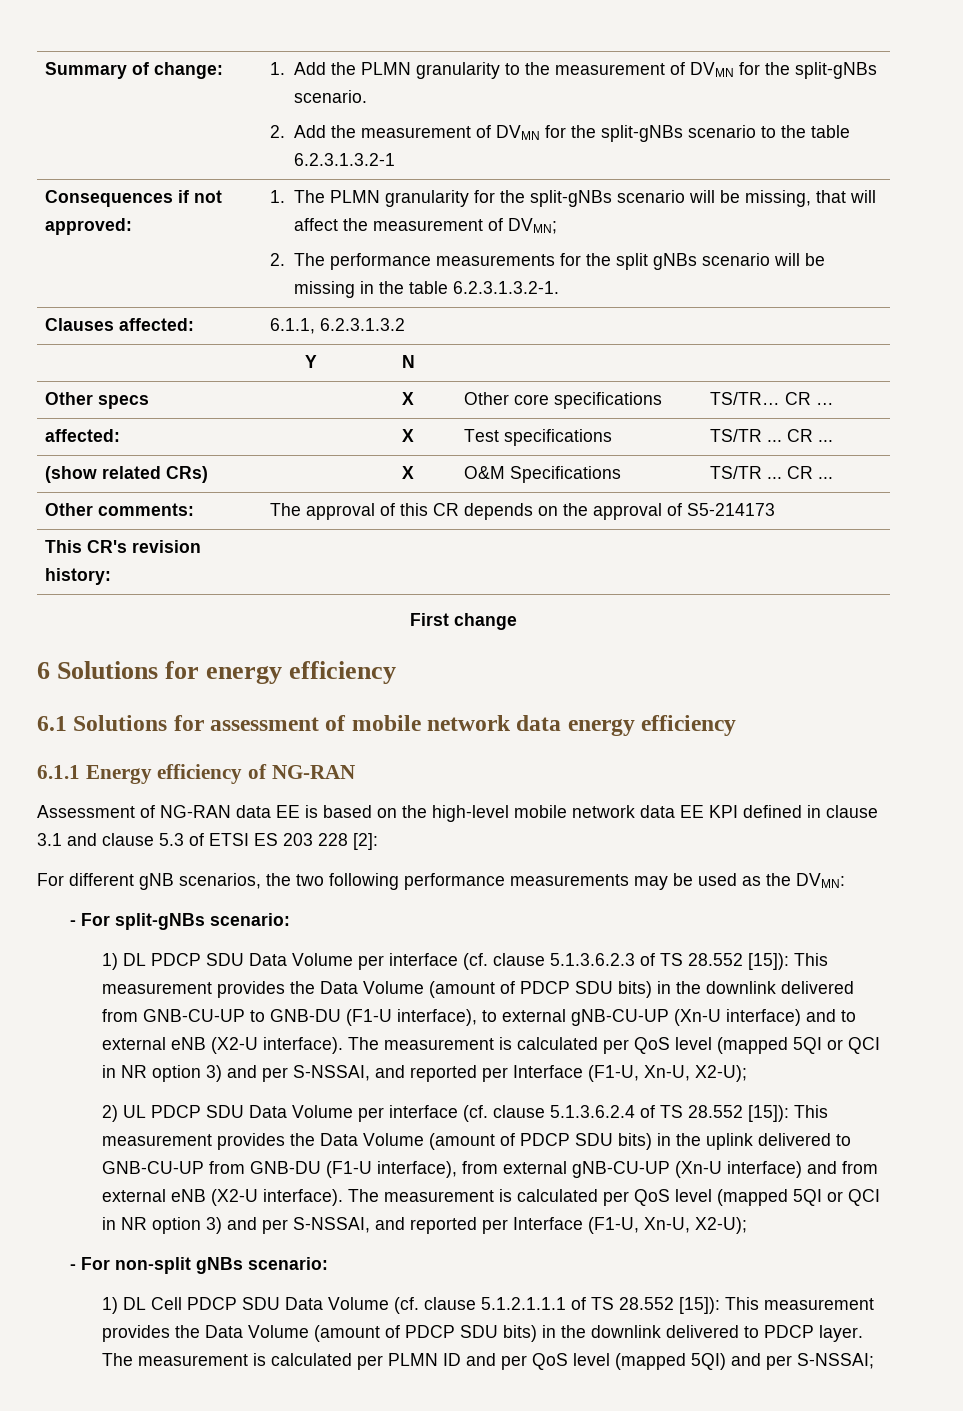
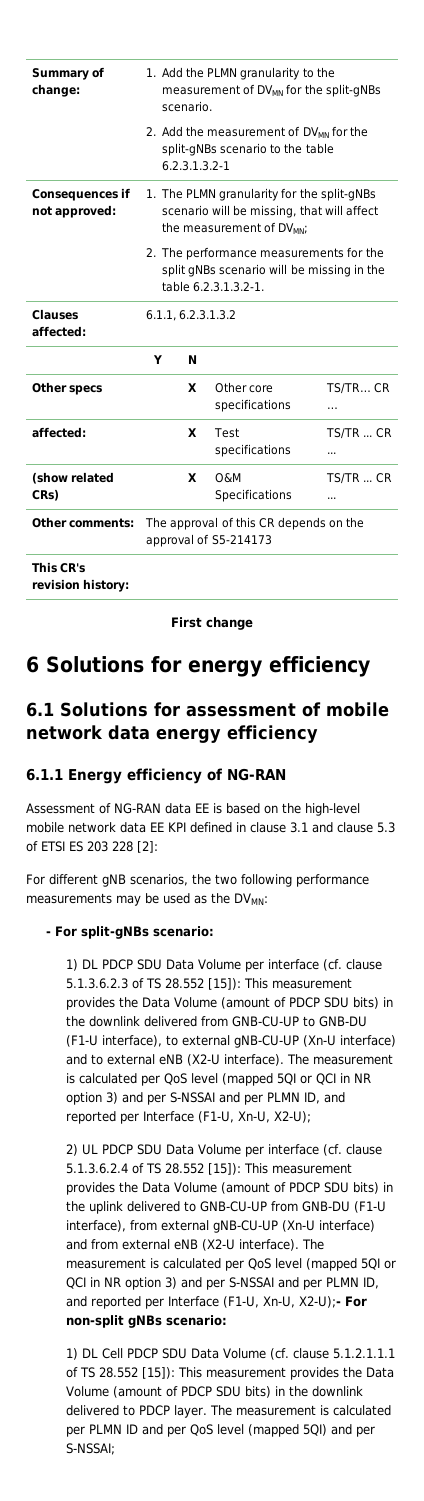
[293,1065,371,1081] S-NSSAI, -> [169,1092,320,1105] S-NSSAI and per PLMN ID,
[293,1217,748,1234] [69,1264,76,1270] S-NSSAI, and reported per Interface (F1-U, Xn-U, X2-U); // - -> [228,1277,379,1290] [65,1296,341,1309] S-NSSAI and per PLMN ID, and reported per Interface (F1-U, Xn-U, X2-U);-

